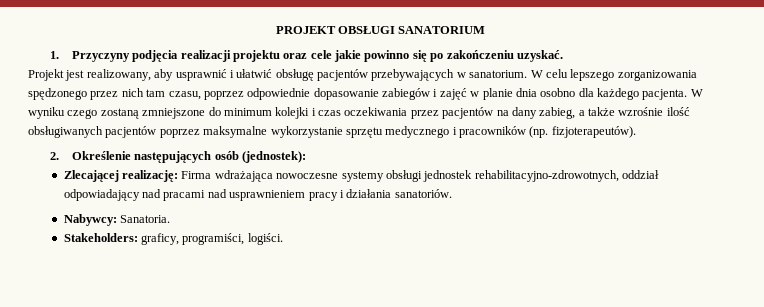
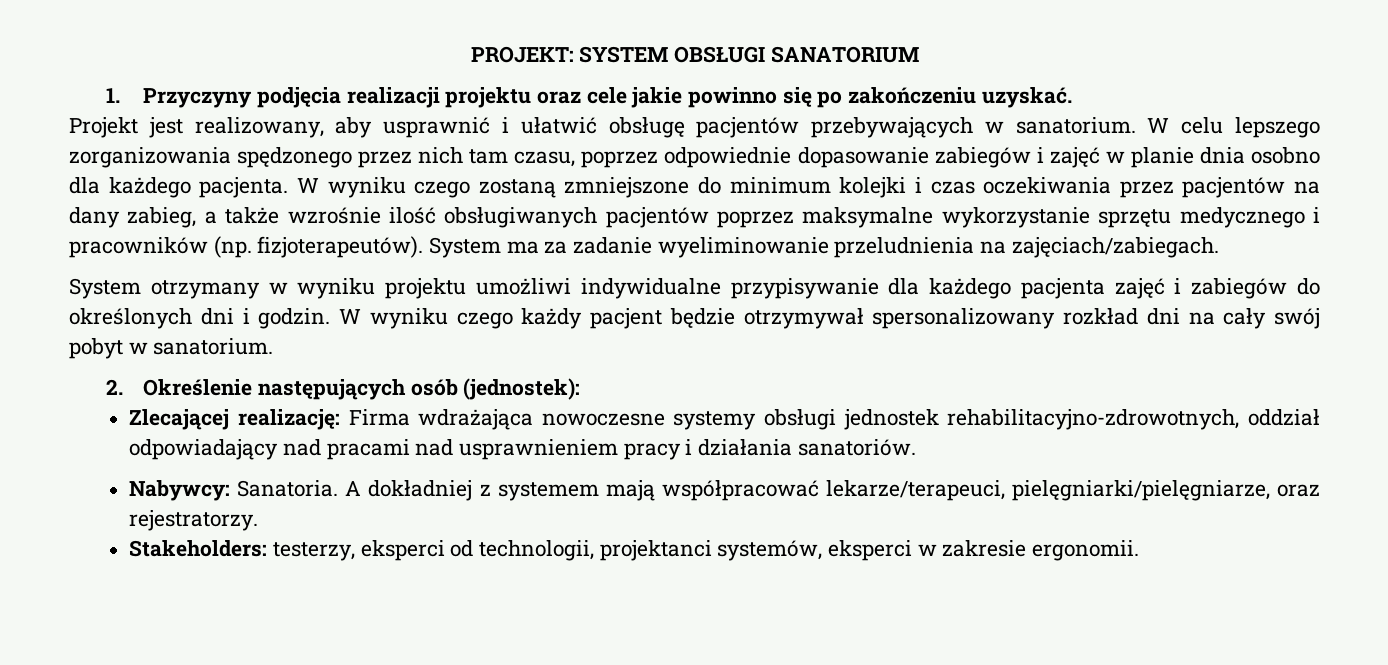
[275,26,336,34] PROJEKT -> [470,46,669,63] PROJEKT: SYSTEM
(636, 132) none -> [429,237,1219,258] [69,278,1320,299] [69,308,1320,329] [69,338,274,359] System ma za zadanie wyeliminowanie przeludnienia na zajęciach/zabiegach. // System otrzymany w wyniku projektu umożliwi indywidualne przypisywanie dla każdego pacjenta zajęć i zabiegów do określonych dni i godzin. W wyniku czego każdy pacjent będzie otrzymywał spersonalizowany rozkład dni na cały swój pobyt w sanatorium.
[63,233,283,245] // Stakeholders: graficy, programiści, logiści. -> [345,480,1320,501] [129,510,259,531] [129,540,1139,561] A dokładniej z systemem mają współpracować lekarze/terapeuci, pielęgniarki/pielęgniarze, oraz rejestratorzy. // Stakeholders: testerzy, eksperci od technologii, projektanci systemów, eksperci w zakresie ergonomii.

